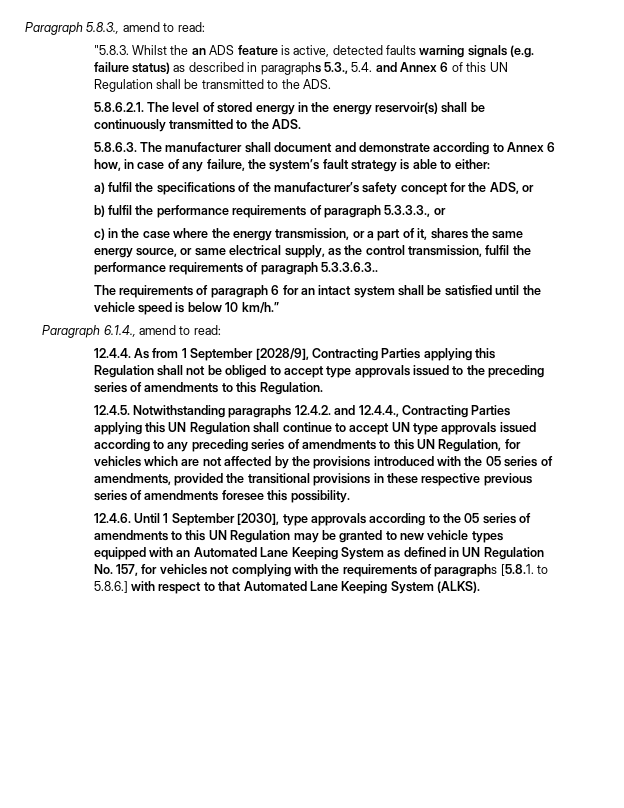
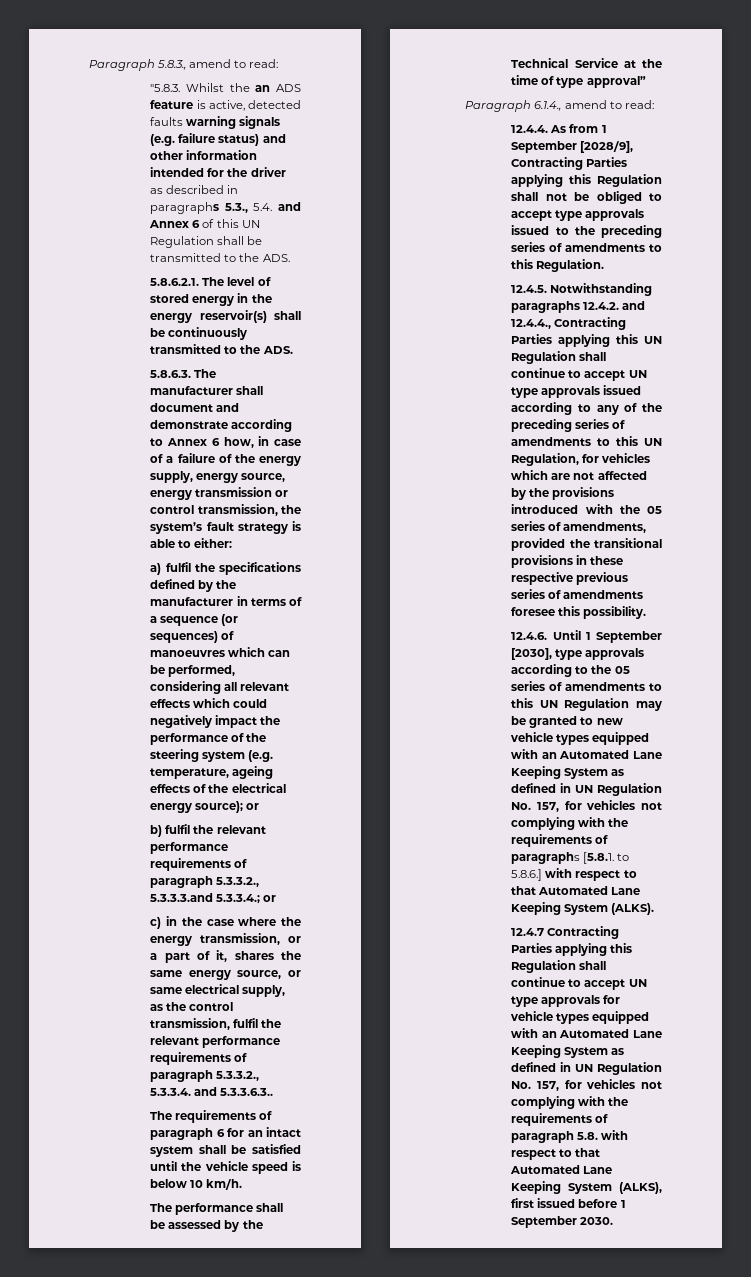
(171, 68) none -> [262,134,286,143] [150,150,258,160] [150,167,286,177] and other information intended for the driver
[182,159,245,172] any failure, -> [166,453,301,466] [150,471,286,483] [150,487,289,500] [150,504,278,516] a failure of the energy supply, energy source, energy transmission or control transmission,
[238,182,519,195] of the manufacturer’s safety concept for the ADS, -> [150,579,237,592] [150,596,302,606] [150,614,239,626] [150,631,235,643] [150,647,291,657] [150,665,236,677] [150,681,290,694] [150,698,268,708] [150,715,281,728] [150,733,267,745] [150,749,274,762] [150,766,274,779] [150,783,286,793] [150,801,244,813] defined by the manufacturer in terms of a sequence (or sequences) of manoeuvres which can be performed, considering all relevant effects which could negatively impact the performance of the steering system (e.g. temperature, ageing effects of the electrical energy source);
[156,205,431,218] performance requirements of paragraph 5.3.3.3., -> [216,825,266,834] [150,842,229,854] [150,858,248,871] [150,876,260,888] [150,893,261,904] relevant performance requirements of paragraph 5.3.3.2., 5.3.3.3.and 5.3.3.4.;
[93,262,318,275] performance requirements of paragraph -> [150,1036,281,1048] [150,1052,248,1065] [150,1070,260,1082] [150,1087,218,1096] relevant performance requirements of paragraph 5.3.3.2., 5.3.3.4. and
[241,302,279,313] km/h.” -> [206,1179,243,1190] [150,1203,284,1215] [150,1220,263,1232] [511,58,662,68] [511,75,646,88] km/h. // The performance shall be assessed by the Technical Service at the time of type approval”
(189, 447) none -> [624,403,662,412] of the
(481, 587) none -> [511,926,620,939] [511,943,633,956] [511,960,607,973] [511,977,647,990] [511,995,621,1007] [510,1011,650,1024] [511,1028,662,1038] [511,1045,625,1058] [511,1062,662,1075] [511,1079,662,1091] [511,1096,629,1109] [511,1113,609,1126] [511,1130,629,1143] [511,1148,601,1160] [510,1165,613,1174] [511,1181,662,1194] [511,1198,626,1208] [511,1216,614,1228] // 12.4.7 Contracting Parties applying this Regulation shall continue to accept UN type approvals for vehicle types equipped with an Automated Lane Keeping System as defined in UN Regulation No. 157, for vehicles not complying with the requirements of paragraph 5.8. with respect to that Automated Lane Keeping System (ALKS), first issued before 1 September 2030.

